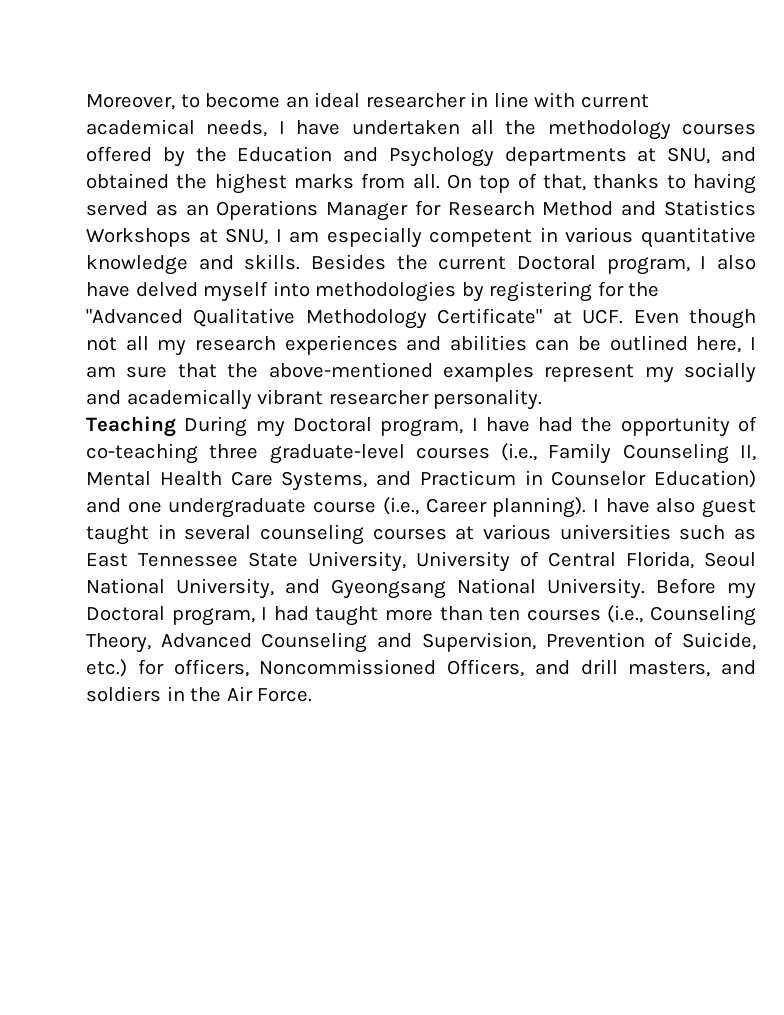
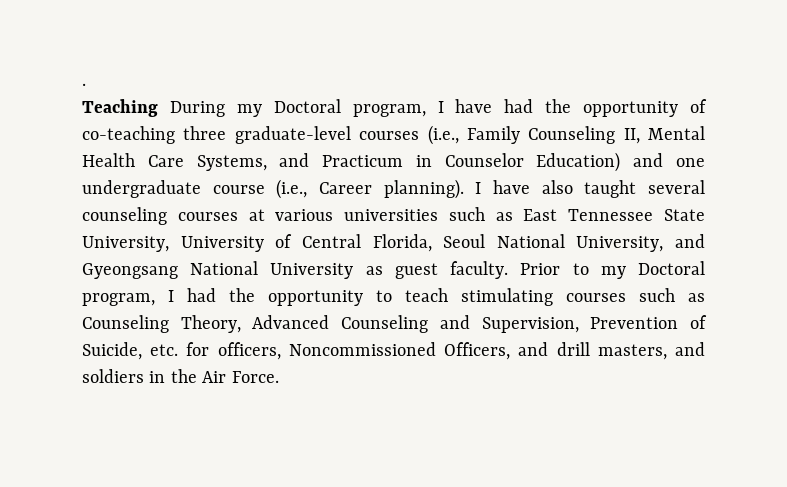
[86,92,649,110] [86,119,756,140] [86,146,757,167] [86,173,756,194] [86,200,756,221] [86,227,756,248] [86,254,756,275] [86,281,660,302] [86,308,757,329] [86,335,756,356] [86,362,756,383] [86,389,543,410] Moreover, to become an ideal researcher in line with current academical needs, I have undertaken all the methodology courses offered by the Education and Psychology departments at SNU, and obtained the highest marks from all. On top of that, thanks to having served as an Operations Manager for Research Method and Statistics Workshops at SNU, I am especially competent in various quantitative knowledge and skills. Besides the current Doctoral program, I also have delved myself into methodologies by registering for the "Advanced Qualitative Methodology Certificate" at UCF. Even though not all my research experiences and abilities can be outlined here, I am sure that the above-mentioned examples represent my socially and academically vibrant researcher personality. -> [82,83,86,86] .
[702,499,756,518] [86,524,176,545] guest taught in -> [584,180,637,198] taught
[547,578,716,599] University. Before -> [270,261,589,279] University as guest faculty. Prior to
[315,605,644,626] taught more than ten courses (i.e., -> [229,288,705,306] the opportunity to teach stimulating courses such as
[86,659,127,677] etc.) -> [150,344,179,356] etc.

